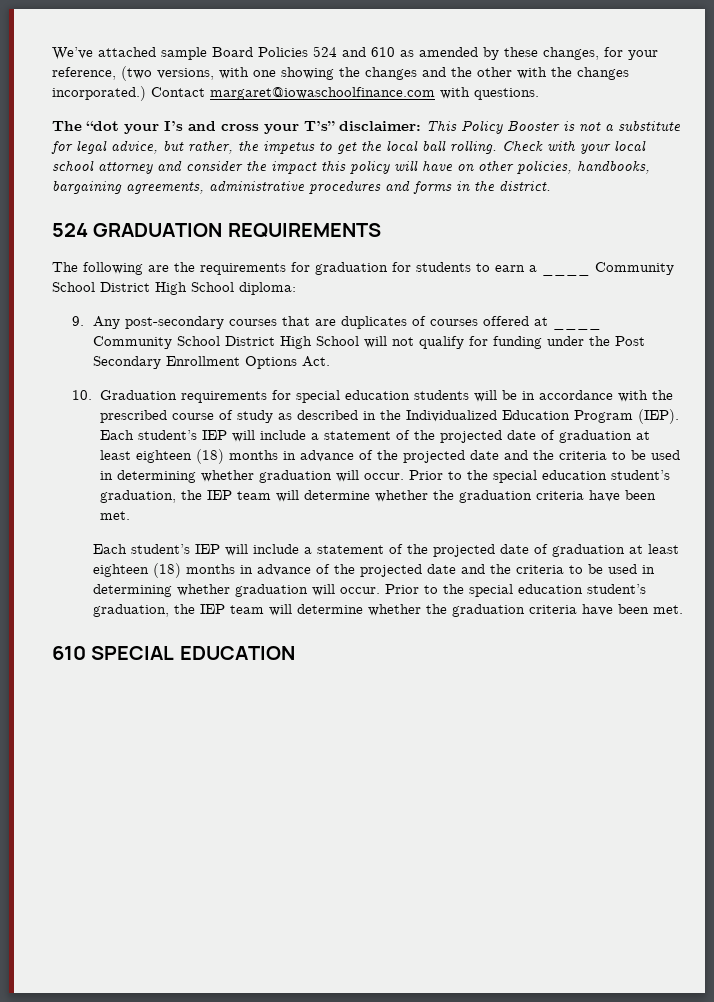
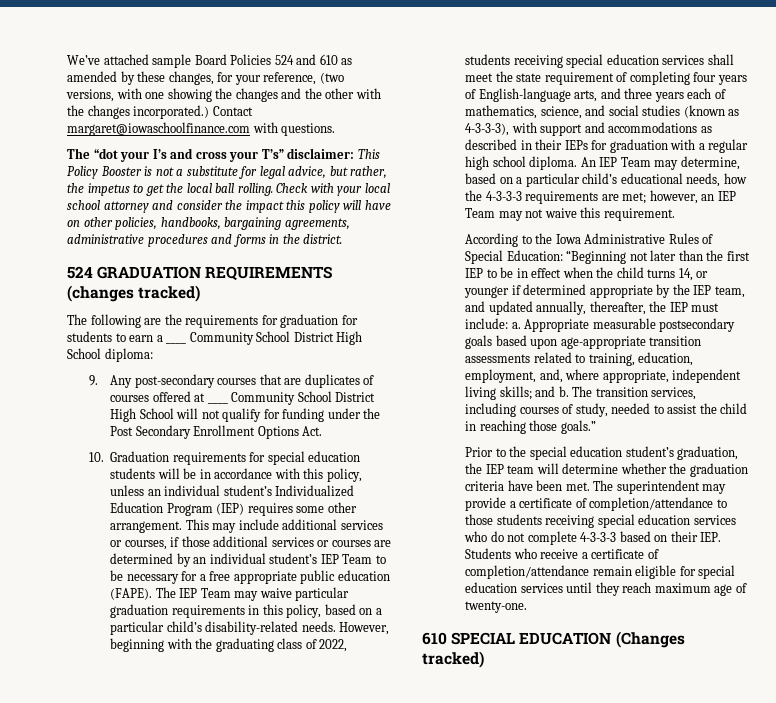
(381, 230) none -> [67,285,201,302] (changes tracked)
[651,390,673,400] [99,409,679,424] [99,430,650,443] [99,449,680,464] [99,470,404,483] the prescribed course of study as described in the Individualized Education Program (IEP). Each student’s IEP will include a statement of the projected date of graduation at least eighteen (18) months in advance of the projected date and the criteria to be used in determining whether graduation will occur. -> [303,468,362,482] [110,485,355,497] [110,502,357,516] [110,519,383,533] [110,536,392,550] [110,553,386,567] [110,570,390,584] [110,587,350,601] [110,604,382,618] [110,621,390,635] [110,638,348,652] [465,54,734,68] [465,71,747,85] [465,88,726,102] [465,105,740,119] [465,122,712,136] [465,139,749,153] [465,156,740,170] [465,173,747,187] [465,190,736,204] [465,207,675,221] [465,233,714,247] [465,250,750,264] [465,267,709,281] [464,284,745,298] [465,301,720,315] [465,318,736,332] [465,335,702,349] [465,352,694,366] [465,369,742,383] [465,386,697,400] [465,403,748,417] [465,420,596,434] this policy, unless an individual student’s Individualized Education Program (IEP) requires some other arrangement. This may include additional services or courses, if those additional services or courses are determined by an individual student’s IEP Team to be necessary for a free appropriate public education (FAPE). The IEP Team may waive particular graduation requirements in this policy, based on a particular child’s disability-related needs. However, beginning with the graduating class of 2022, students receiving special education services shall meet the state requirement of completing four years of English-language arts, and three years each of mathematics, science, and social studies (known as 4-3-3-3), with support and accommodations as described in their IEPs for graduation with a regular high school diploma. An IEP Team may determine, based on a particular child’s educational needs, how the 4-3-3-3 requirements are met; however, an IEP Team may not waive this requirement. // According to the Iowa Administrative Rules of Special Education: “Beginning not later than the first IEP to be in effect when the child turns 14, or younger if determined appropriate by the IEP team, and updated annually, thereafter, the IEP must include: a. Appropriate measurable postsecondary goals based upon age-appropriate transition assessments related to training, education, employment, and, where appropriate, independent living skills; and b. The transition services, including courses of study, needed to assist the child in reaching those goals.” //
[92,544,679,557] [92,563,655,578] [92,584,646,597] [92,604,683,617] // Each student’s IEP will include a statement of the projected date of graduation at least eighteen (18) months in advance of the projected date and the criteria to be used in determining whether graduation will occur. Prior to the special education student’s graduation, the IEP team will determine whether the graduation criteria have been met. -> [593,480,727,494] [465,497,727,511] [465,514,736,528] [464,531,722,545] [465,548,659,559] [465,565,736,579] [465,582,747,596] [465,601,528,613] The superintendent may provide a certificate of completion/attendance to those students receiving special education services who do not complete 4-3-3-3 based on their IEP. Students who receive a certificate of completion/attendance remain eligible for special education services until they reach maximum age of twenty-one.
(295, 653) none -> [615,631,685,648] [422,651,484,668] (Changes tracked)

